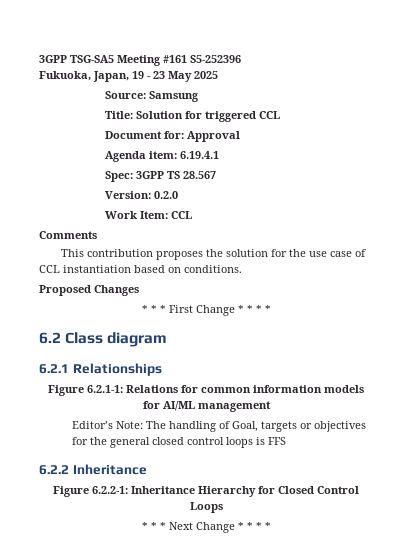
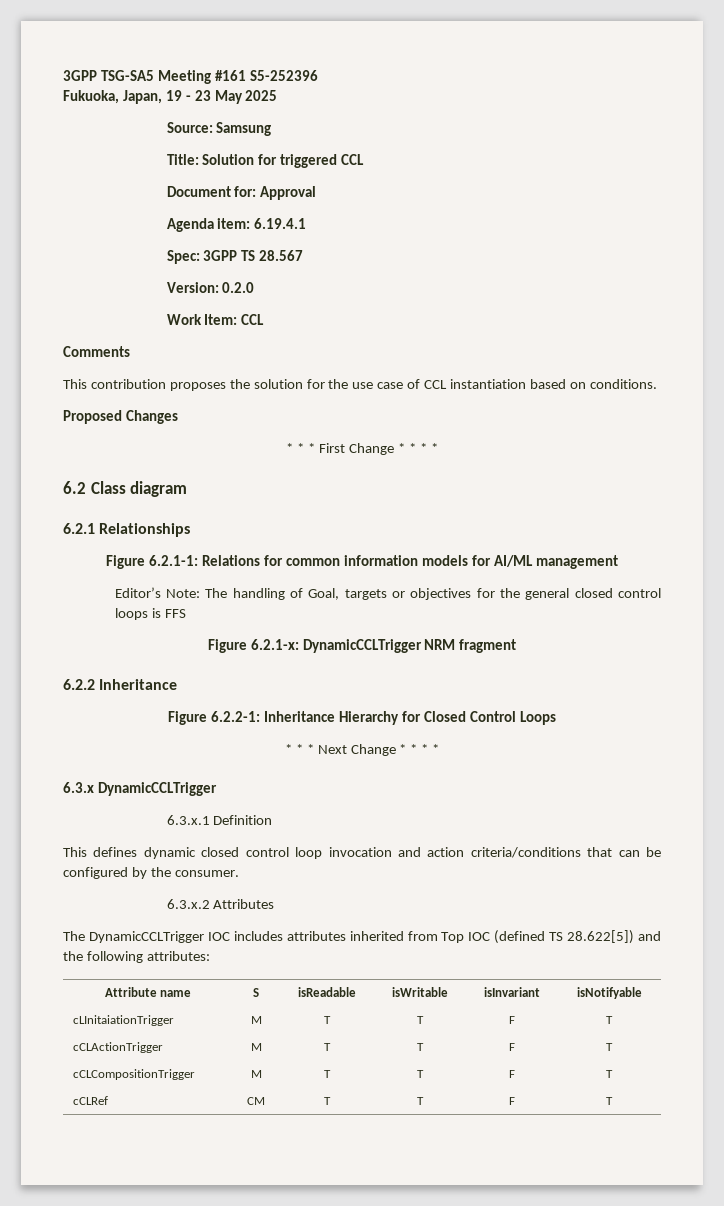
(286, 441) none -> [207,639,517,653] // Figure 6.2.1-x: DynamicCCLTrigger NRM fragment
(271, 526) none -> [63,782,217,796] [166,815,273,825] [63,847,661,859] [63,867,239,879] [166,899,275,909] [63,930,662,944] [63,951,210,963] [104,987,192,997] [253,988,259,997] [297,987,356,997] [391,987,448,997] [483,987,540,997] [576,987,642,999] [73,1015,175,1026] [250,1016,262,1024] [323,1016,331,1024] [416,1016,424,1024] [508,1016,515,1024] [606,1016,613,1024] [73,1042,164,1053] [250,1043,262,1051] [323,1043,331,1051] [416,1043,424,1051] [508,1043,515,1051] [606,1043,613,1051] [73,1069,196,1080] [250,1070,262,1078] [323,1070,331,1078] [416,1070,424,1078] [508,1070,515,1078] [606,1070,613,1078] [73,1096,109,1105] [247,1097,265,1105] [323,1097,331,1105] [416,1097,424,1105] [508,1097,515,1105] [606,1097,613,1105] // 6.3.x DynamicCCLTrigger // 6.3.x.1 Definition // This defines dynamic closed control loop invocation and action criteria/conditions that can be configured by the consumer. // 6.3.x.2 Attributes // The DynamicCCLTrigger IOC includes attributes inherited from Top IOC (defined TS 28.622[5]) and the following attributes: // Attribute name | S | isReadable | isWritable | isInvariant | isNotifyable // cLInitaiationTrigger | M | T | T | F | T // cCLActionTrigger | M | T | T | F | T // cCLCompositionTrigger | M | T | T | F | T // cCLRef | CM | T | T | F | T

